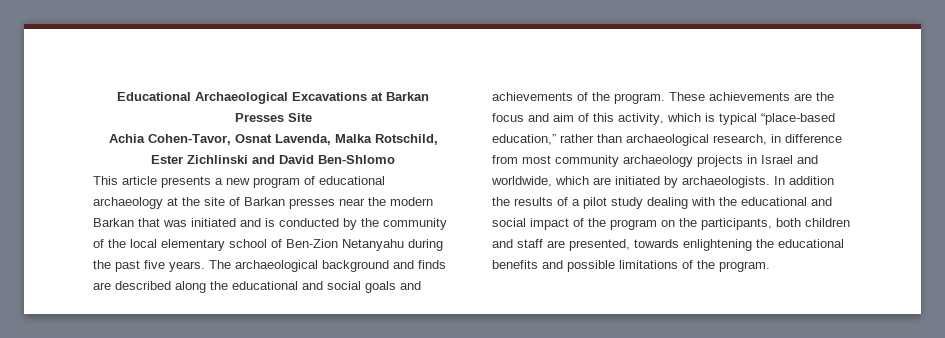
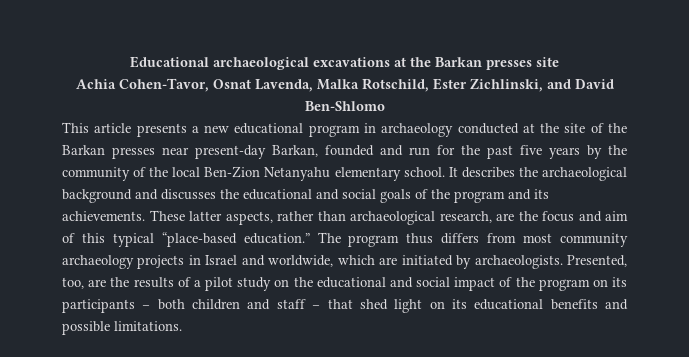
[195,92,429,104] [234,113,312,122] Archaeological Excavations at Barkan Presses Site -> [213,57,559,70] archaeological excavations at the Barkan presses site
[187,155,248,164] Zichlinski -> [469,78,543,92] Zichlinski,
[253,176,385,188] [93,197,163,209] program of educational archaeology -> [234,123,519,137] educational program in archaeology conducted
(240, 201) none -> [608,123,627,133] the
[368,197,433,206] [93,218,339,227] the modern Barkan that was initiated and is conducted -> [195,145,580,159] present-day Barkan, founded and run for the past five years
[161,239,443,251] [93,260,446,272] [93,281,206,293] elementary school of Ben-Zion Netanyahu during the past five years. The archaeological background and finds are described along -> [204,166,627,181] [62,189,216,203] Ben-Zion Netanyahu elementary school. It describes the archaeological background and discusses
[400,281,421,290] [492,92,790,104] and achievements of the program. These achievements -> [415,189,549,203] [62,210,492,225] of the program and its achievements. These latter aspects, rather than archaeological research,
[618,113,835,125] [492,134,842,146] activity, which is typical “place-based education,” rather than archaeological research, in difference -> [112,232,480,247] typical “place-based education.” The program thus differs
[774,176,834,185] In addition -> [567,255,627,267] [62,277,107,289] Presented, too, are
[647,197,715,209] dealing with -> [274,279,290,287] on
[679,218,772,230] the participants, -> [612,277,627,287] [62,299,151,313] its participants –
[547,239,844,251] [492,260,770,272] are presented, towards enlightening the educational benefits and possible limitations of the program. -> [312,299,628,313] [62,321,182,335] – that shed light on its educational benefits and possible limitations.

